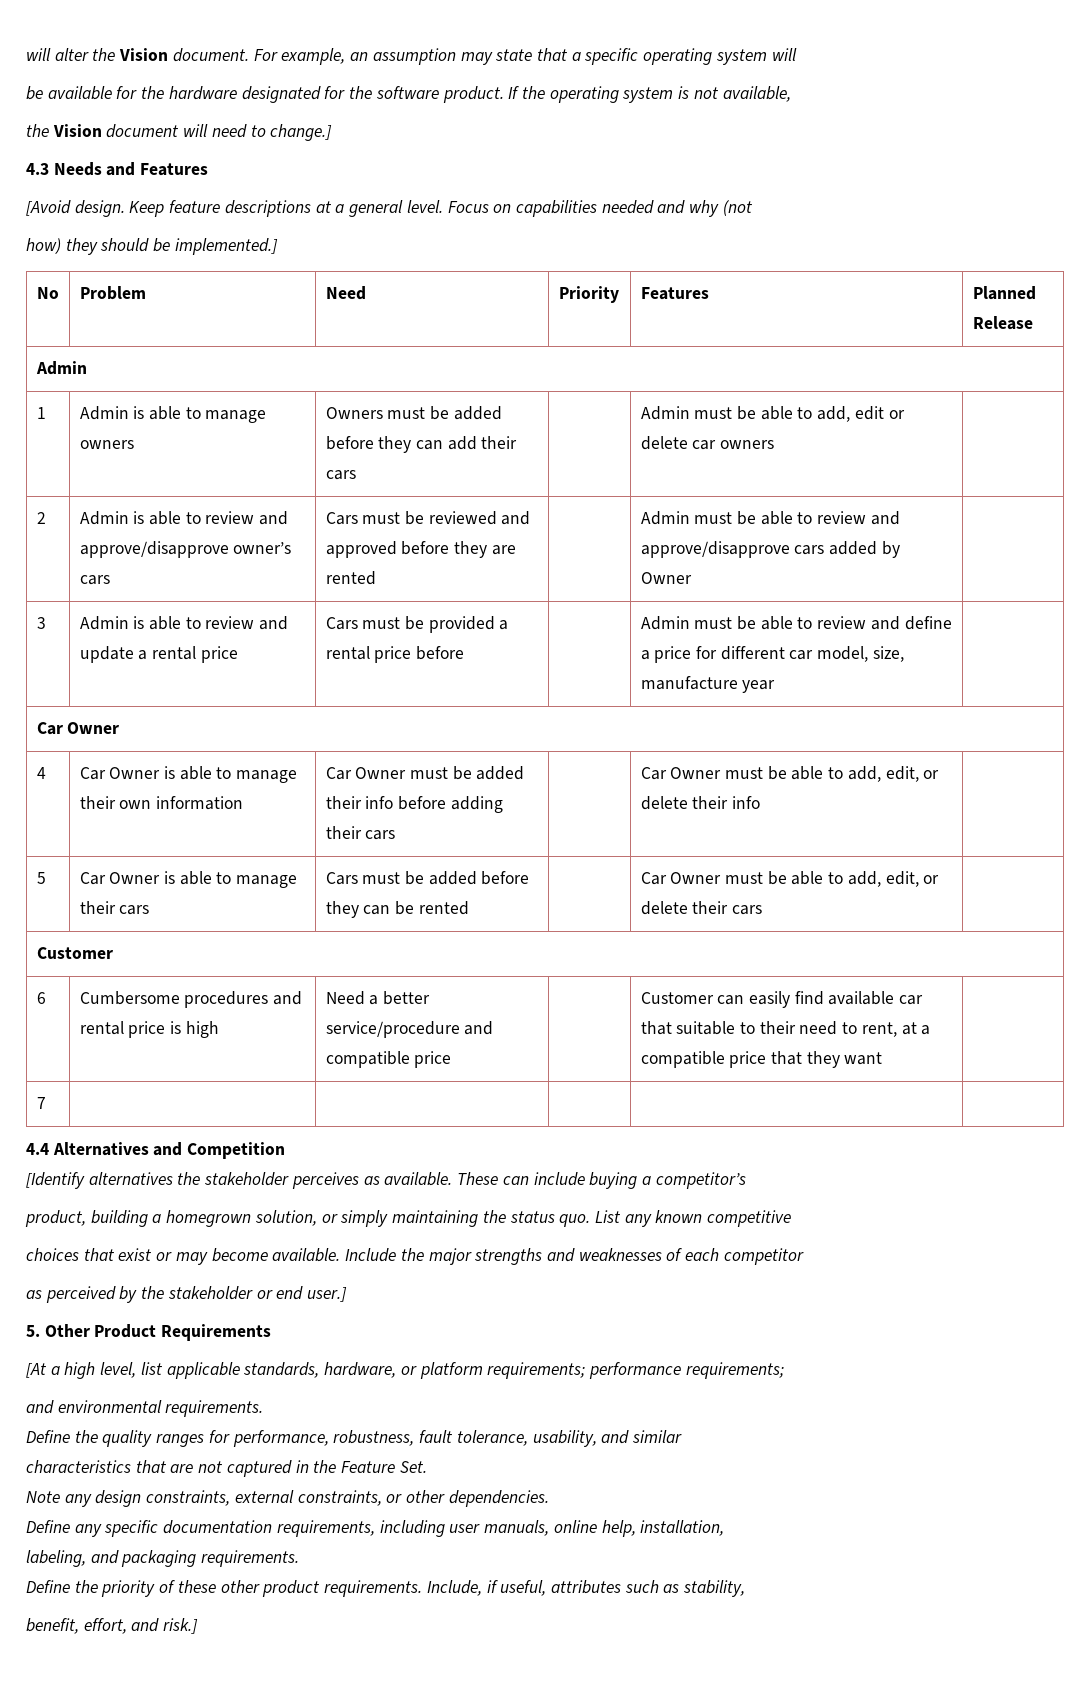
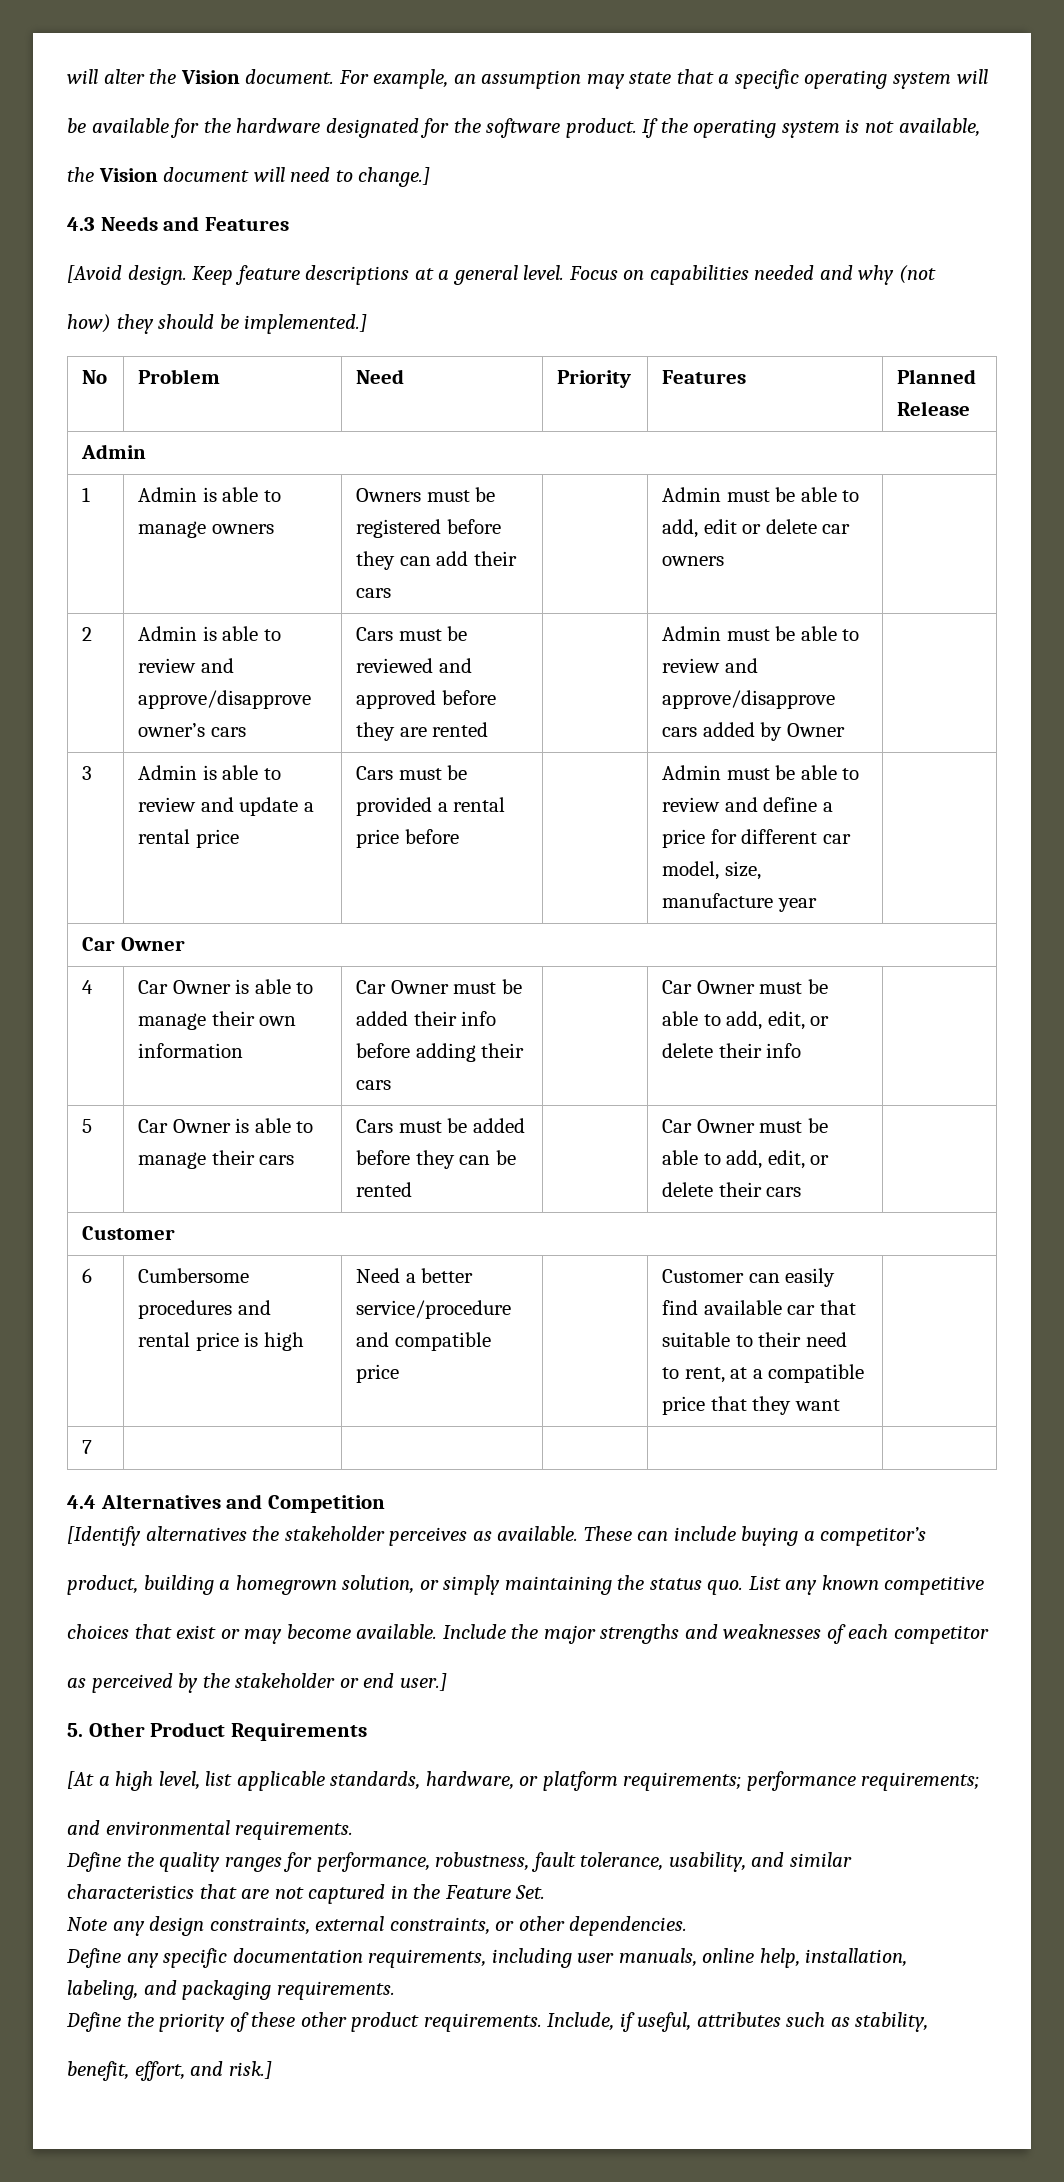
[453,406,502,420] added -> [356,519,442,538] registered

